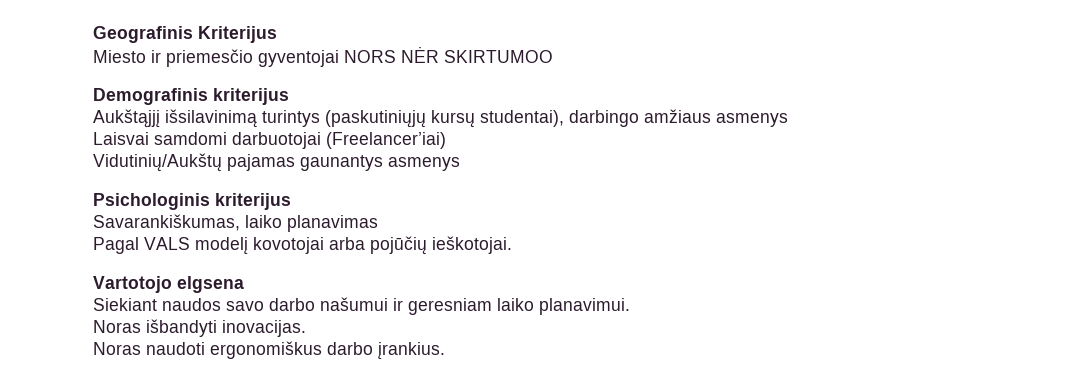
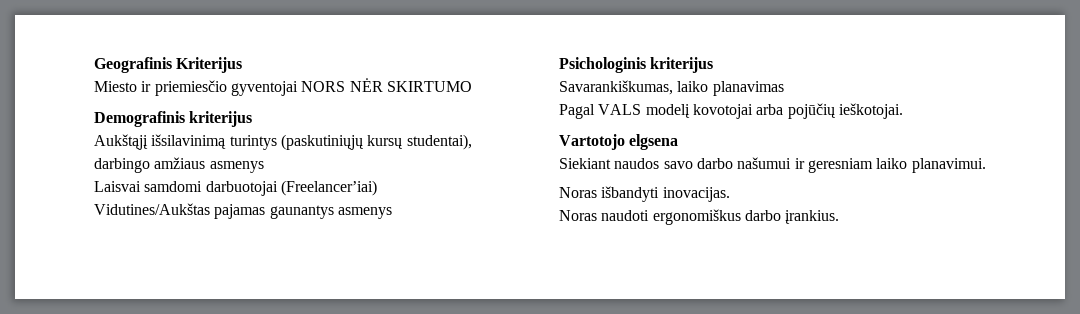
[166,49,253,67] priemesčio -> [154,80,227,96] priemiesčio
[444,50,553,63] SKIRTUMOO -> [386,81,472,92] SKIRTUMO
[93,109,160,128] Aukštąjjį -> [94,134,148,150] Aukštąjį
[93,153,222,172] Vidutinių/Aukštų -> [94,203,210,215] Vidutines/Aukštas

